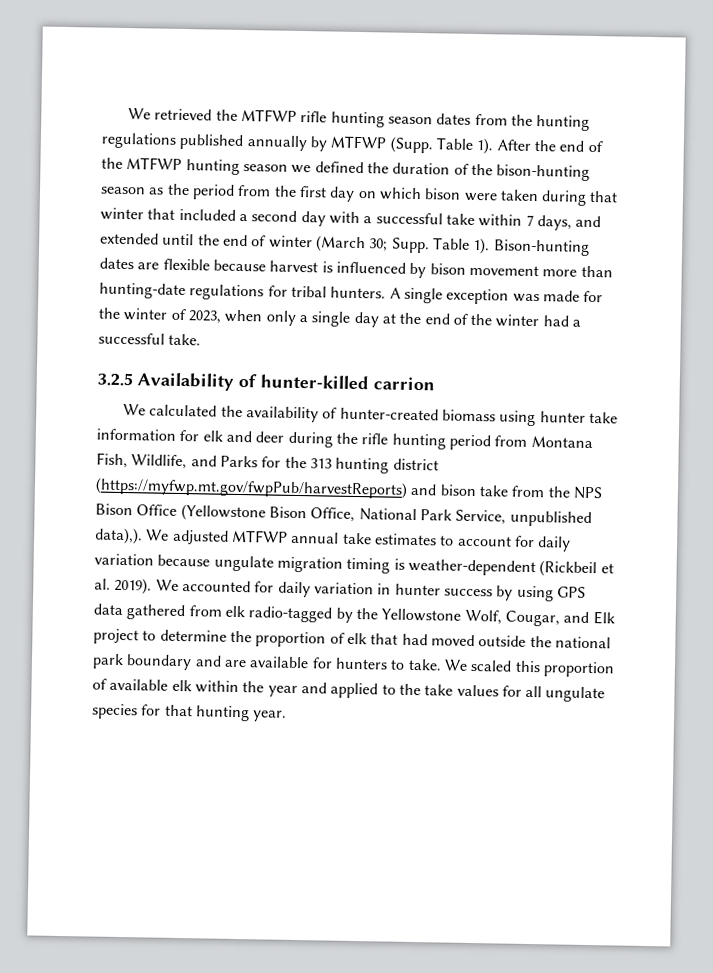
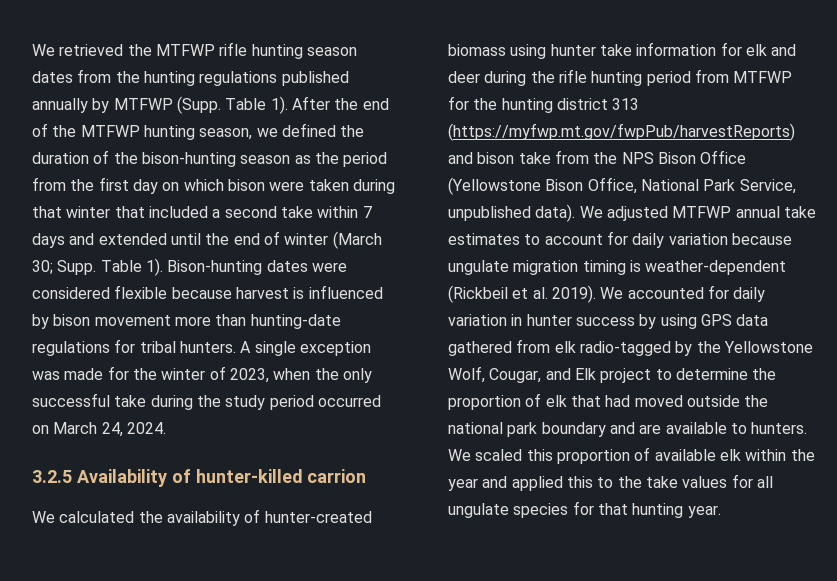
[242,164,288,172] season -> [199,128,253,140] season,
[300,211,443,227] day with a successful -> (277, 212) none
[536,215,572,231] days, -> [32,233,65,248] days
[137,262,160,270] are -> [311,262,347,272] [32,287,110,299] were considered
[265,310,582,328] [98,332,202,346] only a single day at the end of the winter had a successful take. -> [314,368,372,383] [32,393,381,410] [32,422,166,437] the only successful take during the study period occurred on March 24, 2024.
[530,435,593,449] [96,452,332,470] Montana Fish, Wildlife, and Parks for the 313 -> [733,71,793,83] [448,96,498,110] MTFWP for the
(439, 464) none -> [612,98,640,110] 313
[94,527,143,545] data),). -> [535,204,576,222] data).
[311,657,442,671] for hunters to take. -> [730,422,808,434] to hunters.
(379, 690) none -> [566,476,593,488] this

